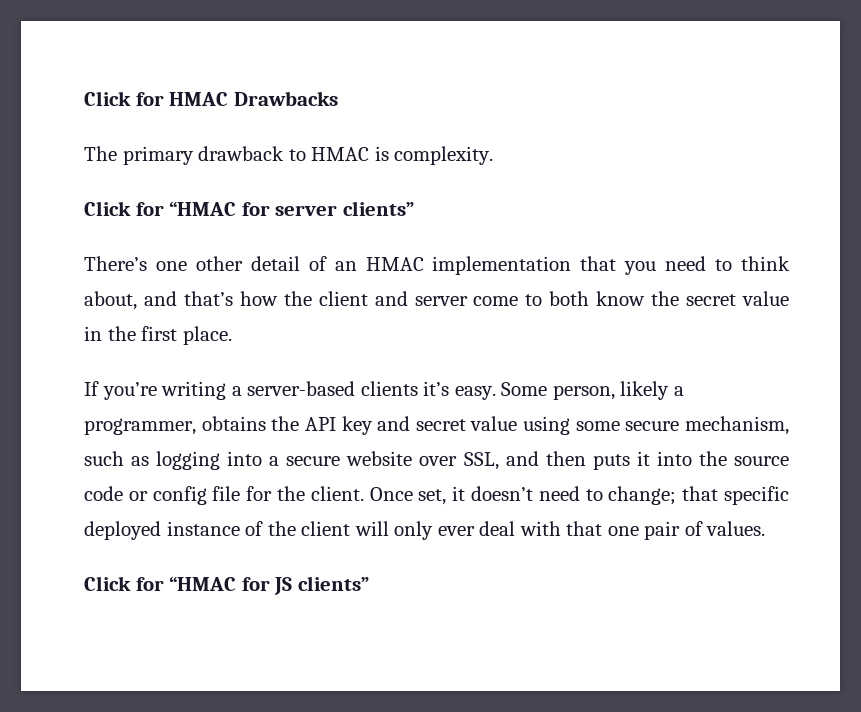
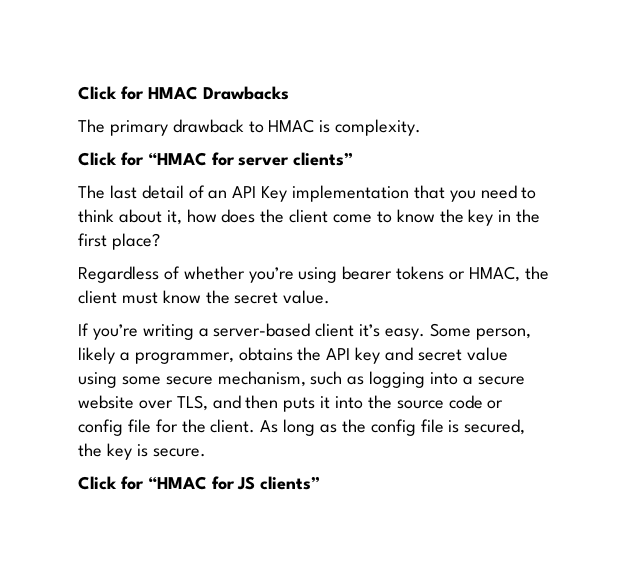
[84,256,243,271] There’s one other -> [78,185,137,199] The last
[365,257,424,271] HMAC -> [232,186,288,202] API Key
[84,291,790,310] [84,326,232,345] about, and that’s how the client and server come to both know the secret value in the first place. -> [118,209,541,226] [78,233,160,250] [78,266,549,283] [78,290,331,304] about it, how does the client come to know the key in the first place? // Regardless of whether you’re using bearer tokens or HMAC, the client must know the secret value.
[360,381,418,396] clients -> [315,323,355,337] client
[463,452,499,470] SSL, -> [176,395,208,411] TLS,
[369,486,789,505] [84,521,766,540] Once set, it doesn’t need to change; that specific deployed instance of the client will only ever deal with that one pair of values. -> [260,419,526,436] [78,443,206,460] As long as the config file is secured, the key is secure.

